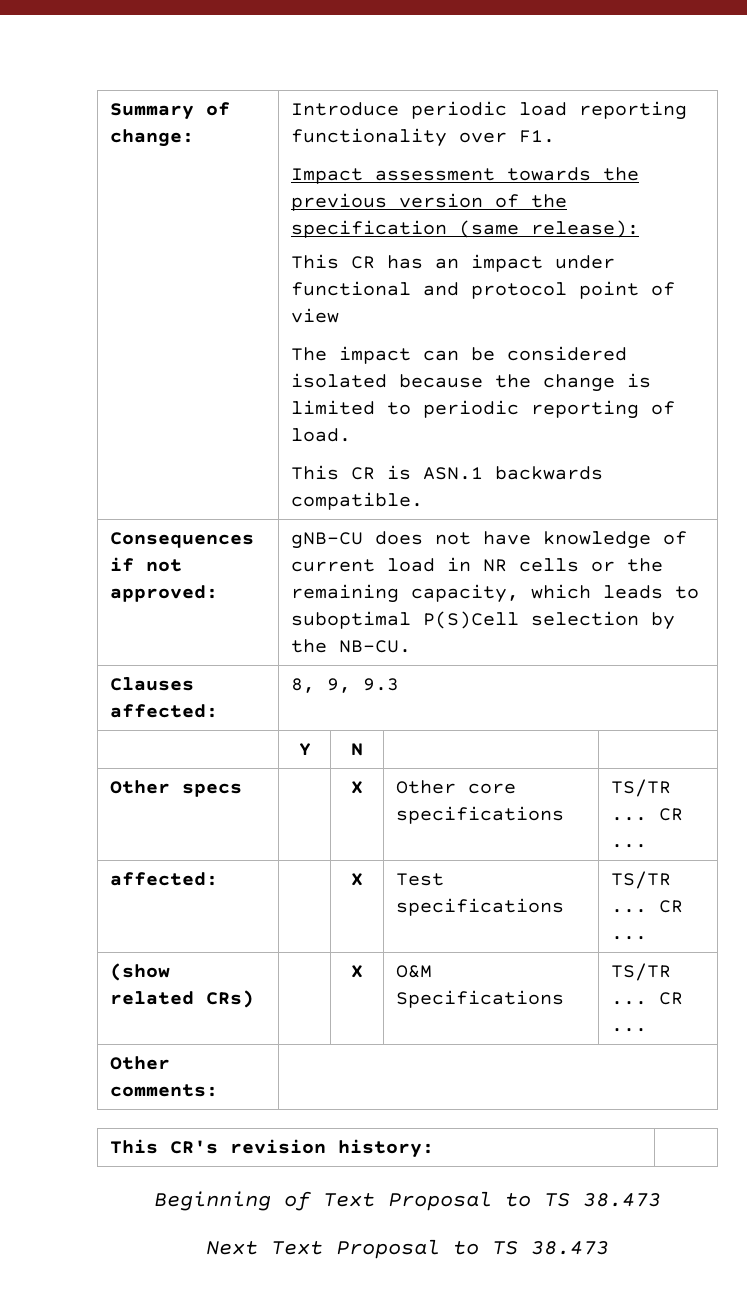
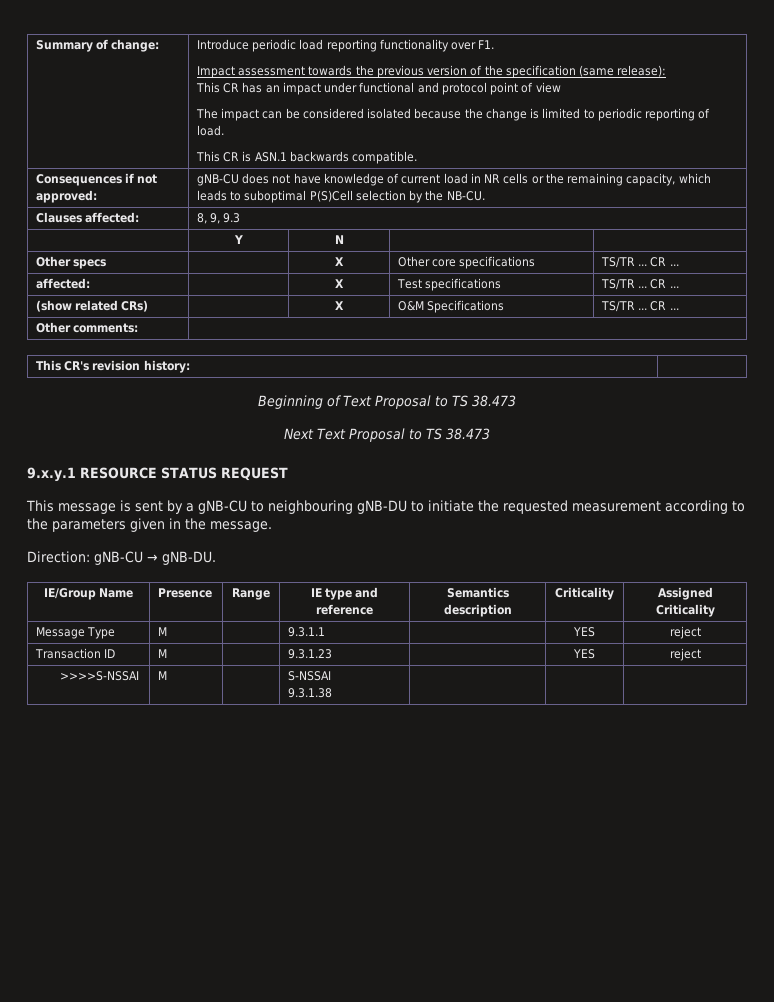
(609, 1248) none -> [27,467,288,482] [26,500,745,514] [27,518,272,532] [27,551,216,565] [43,588,134,600] [158,588,213,598] [232,588,270,600] [310,587,379,600] [316,604,373,615] [446,587,509,598] [443,604,512,617] [555,587,614,600] [657,587,713,600] [655,604,715,617] [36,627,116,639] [158,627,168,636] [288,627,326,637] [573,627,595,637] [669,626,701,639] [35,648,116,659] [158,649,168,658] [288,649,333,659] [573,649,595,659] [669,648,701,661] [60,671,140,681] [158,671,168,680] [288,671,332,681] [288,688,333,698] // 9.x.y.1 RESOURCE STATUS REQUEST // This message is sent by a gNB-CU to neighbouring gNB-DU to initiate the requested measurement according to the parameters given in the message. // Direction: gNB-CU → gNB-DU. // IE/Group Name | Presence | Range | IE type and reference | Semantics description | Criticality | Assigned Criticality // Message Type | M | | 9.3.1.1 | | YES | reject // Transaction ID | M | | 9.3.1.23 | | YES | reject // >>>>S-NSSAI | M | | S-NSSAI // 9.3.1.38 | | |

